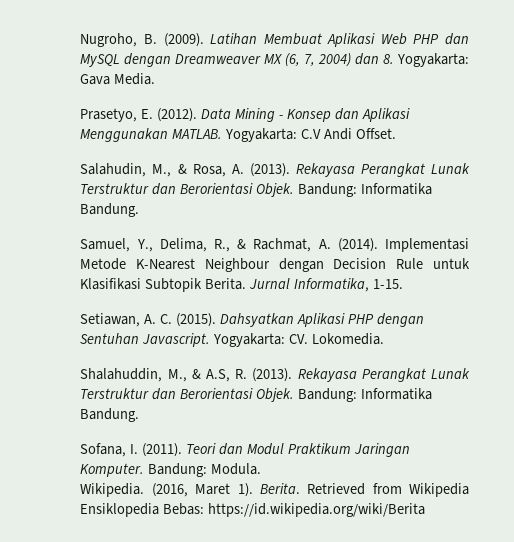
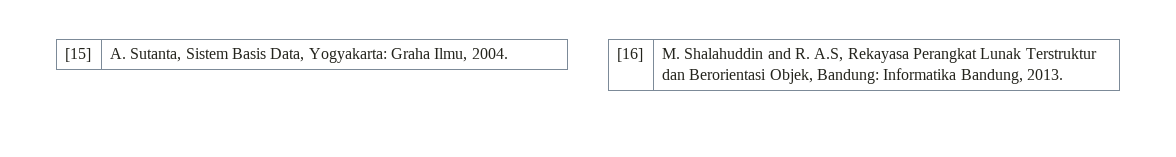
[80,33,469,47] [80,53,470,67] [80,73,156,85] [80,108,410,122] [80,128,396,142] [80,163,470,177] [80,183,432,197] [80,203,140,217] [80,238,469,252] [80,258,470,272] [80,278,403,292] [80,313,424,327] [80,333,385,347] [80,368,470,382] [80,388,432,402] [80,408,140,422] [80,443,410,457] [80,463,262,477] [80,483,470,497] [80,503,426,517] Nugroho, B. (2009). Latihan Membuat Aplikasi Web PHP dan MySQL dengan Dreamweaver MX (6, 7, 2004) dan 8. Yogyakarta: Gava Media. // Prasetyo, E. (2012). Data Mining - Konsep dan Aplikasi Menggunakan MATLAB. Yogyakarta: C.V Andi Offset. // Salahudin, M., & Rosa, A. (2013). Rekayasa Perangkat Lunak Terstruktur dan Berorientasi Objek. Bandung: Informatika Bandung. // Samuel, Y., Delima, R., & Rachmat, A. (2014). Implementasi Metode K-Nearest Neighbour dengan Decision Rule untuk Klasifikasi Subtopik Berita. Jurnal Informatika, 1-15. // Setiawan, A. C. (2015). Dahsyatkan Aplikasi PHP dengan Sentuhan Javascript. Yogyakarta: CV. Lokomedia. // Shalahuddin, M., & A.S, R. (2013). Rekayasa Perangkat Lunak Terstruktur dan Berorientasi Objek. Bandung: Informatika Bandung. // Sofana, I. (2011). Teori dan Modul Praktikum Jaringan Komputer. Bandung: Modula. // Wikipedia. (2016, Maret 1). Berita. Retrieved from Wikipedia Ensiklopedia Bebas: https://id.wikipedia.org/wiki/Berita -> [65,48,92,62] [110,48,508,63] [617,48,644,62] [662,48,1097,63] [662,68,1063,84] [15] | A. Sutanta, Sistem Basis Data, Yogyakarta: Graha Ilmu, 2004. // [16] | M. Shalahuddin and R. A.S, Rekayasa Perangkat Lunak Terstruktur dan Berorientasi Objek, Bandung: Informatika Bandung, 2013.

